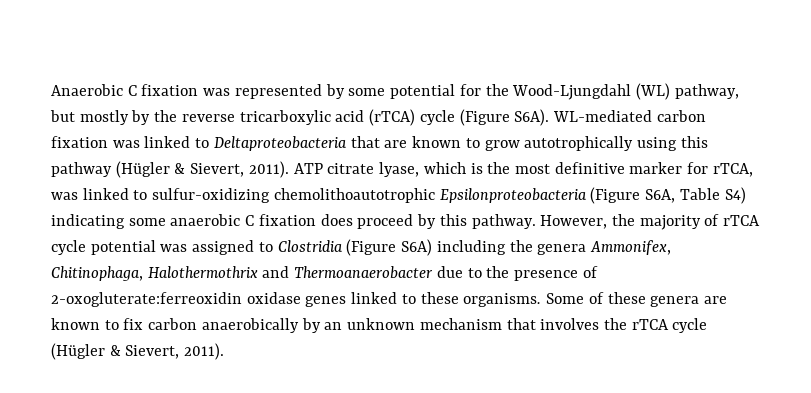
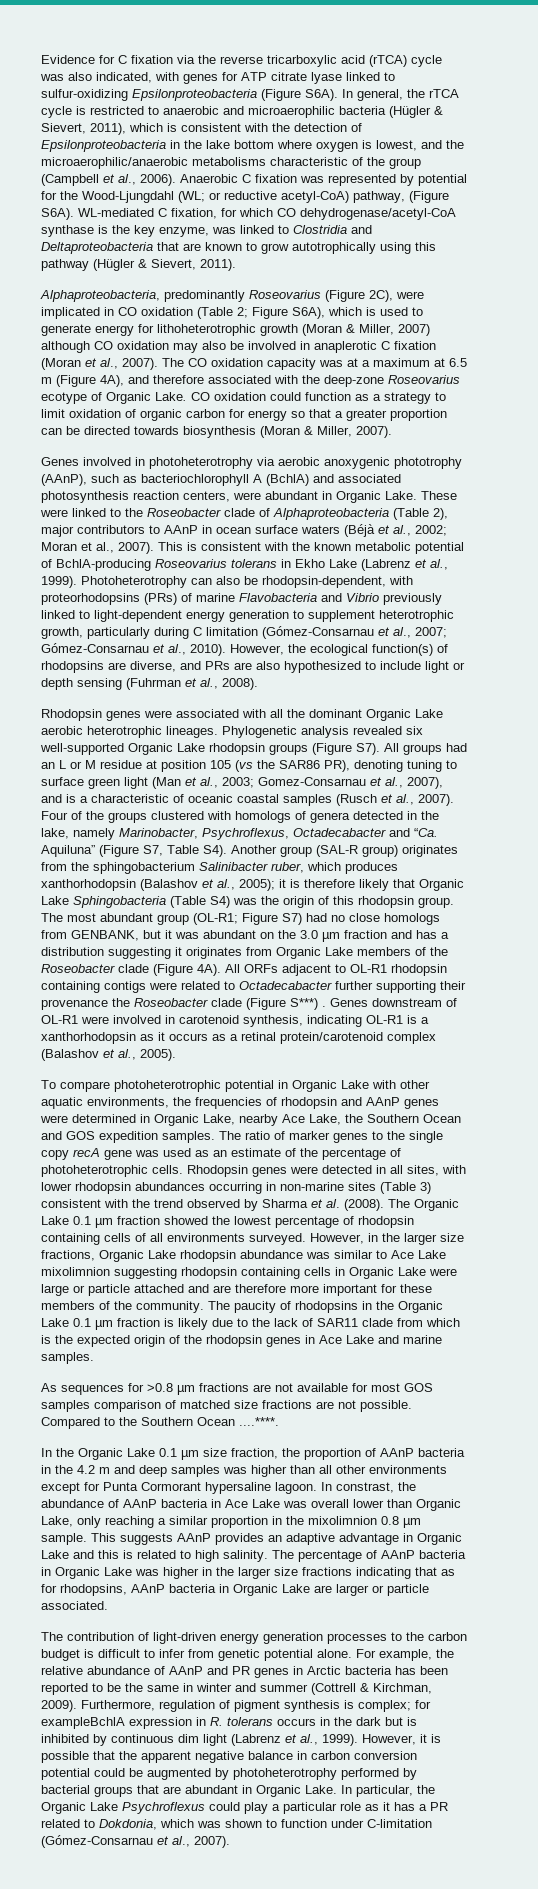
(51, 90) none -> [41,55,442,67] [40,72,395,84] [41,89,459,101] [41,106,443,118] [41,123,362,135] [41,140,464,152] [41,157,421,169] [41,174,176,186] Evidence for C fixation via the reverse tricarboxylic acid (rTCA) cycle was also indicated, with genes for ATP citrate lyase linked to sulfur-oxidizing Epsilonproteobacteria (Figure S6A). In general, the rTCA cycle is restricted to anaerobic and microaerophilic bacteria (Hügler & Sievert, 2011), which is consistent with the detection of Epsilonproteobacteria in the lake bottom where oxygen is lowest, and the microaerophilic/anaerobic metabolisms characteristic of the group (Campbell et al., 2006).
[348,88,386,96] some -> (414, 180) none
[635,83,739,100] [50,109,706,126] [51,136,210,148] (WL) pathway, but mostly by the reverse tricarboxylic acid (rTCA) cycle (Figure S6A). WL-mediated carbon fixation was linked to -> [178,191,449,203] [41,208,456,220] [41,225,372,237] (WL; or reductive acetyl-CoA) pathway, (Figure S6A). WL-mediated C fixation, for which CO dehydrogenase/acetyl-CoA synthase is the key enzyme, was linked to Clostridia and
[293,162,753,177] [51,187,746,204] [51,214,761,230] [51,239,671,256] [51,266,598,281] [51,292,727,307] [51,318,708,333] [51,343,225,360] ATP citrate lyase, which is the most definitive marker for rTCA, was linked to sulfur-oxidizing chemolithoautotrophic Epsilonproteobacteria (Figure S6A, Table S4) indicating some anaerobic C fixation does proceed by this pathway. However, the majority of rTCA cycle potential was assigned to Clostridia (Figure S6A) including the genera Ammonifex, Chitinophaga, Halothermothrix and Thermoanaerobacter due to the presence of 2-oxogluterate:ferreoxidin oxidase genes linked to these organisms. Some of these genera are known to fix carbon anaerobically by an unknown mechanism that involves the rTCA cycle (Hügler & Sievert, 2011). -> [40,290,424,302] [41,307,423,319] [41,324,430,336] [41,341,436,353] [41,358,467,370] [41,375,460,387] [41,392,446,404] [41,409,447,421] [41,426,392,438] [41,457,462,469] [41,474,401,486] [41,491,457,503] [40,508,448,520] [41,524,447,537] [41,542,464,554] [41,559,448,571] [41,576,413,588] [41,593,442,605] [41,610,454,622] [41,626,447,639] [41,643,448,656] [41,661,465,673] [41,678,258,690] [41,709,443,721] [41,726,423,738] [40,743,467,755] [41,760,457,772] [41,777,443,789] [41,794,454,806] [41,811,439,823] [41,828,438,840] [41,845,458,857] [41,862,398,874] [41,879,464,891] [41,896,454,908] [41,913,440,925] [41,930,449,942] [41,947,448,959] [41,964,447,976] [41,981,466,993] [41,998,457,1010] [41,1015,429,1027] [41,1032,436,1044] [41,1049,176,1061] [41,1080,430,1092] [41,1097,439,1109] [40,1114,461,1126] [41,1131,443,1143] [41,1148,401,1160] [41,1165,466,1177] [41,1182,431,1194] [41,1199,459,1211] [41,1216,414,1228] [41,1233,464,1245] [41,1250,446,1262] [41,1267,457,1279] [41,1284,432,1296] [41,1301,443,1313] [41,1318,460,1330] [41,1335,442,1347] [41,1352,94,1364] [41,1383,433,1395] [41,1400,412,1412] [41,1417,279,1429] [41,1448,465,1460] [41,1465,447,1477] [41,1482,416,1494] [41,1499,461,1511] [41,1516,421,1528] [41,1533,462,1545] [41,1550,466,1562] [41,1567,455,1579] [41,1584,429,1596] [41,1601,108,1610] [41,1632,467,1644] [41,1649,454,1661] [41,1666,448,1678] [41,1683,432,1695] [41,1700,431,1712] [41,1717,417,1729] [41,1734,441,1746] [41,1751,417,1763] [41,1768,417,1780] [41,1785,435,1797] [41,1802,448,1814] [41,1819,432,1830] [41,1835,230,1848] // Alphaproteobacteria, predominantly Roseovarius (Figure 2C), were implicated in CO oxidation (Table 2; Figure S6A), which is used to generate energy for lithoheterotrophic growth (Moran & Miller, 2007) although CO oxidation may also be involved in anaplerotic C fixation (Moran et al., 2007). The CO oxidation capacity was at a maximum at 6.5 m (Figure 4A), and therefore associated with the deep-zone Roseovarius ecotype of Organic Lake. CO oxidation could function as a strategy to limit oxidation of organic carbon for energy so that a greater proportion can be directed towards biosynthesis (Moran & Miller, 2007). // Genes involved in photoheterotrophy via aerobic anoxygenic phototrophy (AAnP), such as bacteriochlorophyll A (BchlA) and associated photosynthesis reaction centers, were abundant in Organic Lake. These were linked to the Roseobacter clade of Alphaproteobacteria (Table 2), major contributors to AAnP in ocean surface waters (Béjà et al., 2002; Moran et al., 2007). This is consistent with the known metabolic potential of BchlA-producing Roseovarius tolerans in Ekho Lake (Labrenz et al., 1999). Photoheterotrophy can also be rhodopsin-dependent, with proteorhodopsins (PRs) of marine Flavobacteria and Vibrio previously linked to light-dependent energy generation to supplement heterotrophic growth, particularly during C limitation (Gómez-Consarnau et al., 2007; Gómez-Consarnau et al., 2010). However, the ecological function(s) of rhodopsins are diverse, and PRs are also hypothesized to include light or depth sensing (Fuhrman et al., 2008). // Rhodopsin genes were associated with all the dominant Organic Lake aerobic heterotrophic lineages. Phylogenetic analysis revealed six well-supported Organic Lake rhodopsin groups (Figure S7). All groups had an L or M residue at position 105 (vs the SAR86 PR), denoting tuning to surface green light (Man et al., 2003; Gomez-Consarnau et al., 2007), and is a characteristic of oceanic coastal samples (Rusch et al., 2007). Four of the groups clustered with homologs of genera detected in the lake, namely Marinobacter, Psychroflexus, Octadecabacter and “Ca. Aquiluna” (Figure S7, Table S4). Another group (SAL-R group) originates from the sphingobacterium Salinibacter ruber, which produces xanthorhodopsin (Balashov et al., 2005); it is therefore likely that Organic Lake Sphingobacteria (Table S4) was the origin of this rhodopsin group. The most abundant group (OL-R1; Figure S7) had no close homologs from GENBANK, but it was abundant on the 3.0 µm fraction and has a distribution suggesting it originates from Organic Lake members of the Roseobacter clade (Figure 4A). All ORFs adjacent to OL-R1 rhodopsin containing contigs were related to Octadecabacter further supporting their provenance the Roseobacter clade (Figure S***) . Genes downstream of OL-R1 were involved in carotenoid synthesis, indicating OL-R1 is a xanthorhodopsin as it occurs as a retinal protein/carotenoid complex (Balashov et al., 2005). // To compare photoheterotrophic potential in Organic Lake with other aquatic environments, the frequencies of rhodopsin and AAnP genes were determined in Organic Lake, nearby Ace Lake, the Southern Ocean and GOS expedition samples. The ratio of marker genes to the single copy recA gene was used as an estimate of the percentage of photoheterotrophic cells. Rhodopsin genes were detected in all sites, with lower rhodopsin abundances occurring in non-marine sites (Table 3) consistent with the trend observed by Sharma et al. (2008). The Organic Lake 0.1 µm fraction showed the lowest percentage of rhodopsin containing cells of all environments surveyed. However, in the larger size fractions, Organic Lake rhodopsin abundance was similar to Ace Lake mixolimnion suggesting rhodopsin containing cells in Organic Lake were large or particle attached and are therefore more important for these members of the community. The paucity of rhodopsins in the Organic Lake 0.1 µm fraction is likely due to the lack of SAR11 clade from which is the expected origin of the rhodopsin genes in Ace Lake and marine samples. // As sequences for >0.8 µm fractions are not available for most GOS samples comparison of matched size fractions are not possible. Compared to the Southern Ocean ....****. // In the Organic Lake 0.1 µm size fraction, the proportion of AAnP bacteria in the 4.2 m and deep samples was higher than all other environments except for Punta Cormorant hypersaline lagoon. In constrast, the abundance of AAnP bacteria in Ace Lake was overall lower than Organic Lake, only reaching a similar proportion in the mixolimnion 0.8 µm sample. This suggests AAnP provides an adaptive advantage in Organic Lake and this is related to high salinity. The percentage of AAnP bacteria in Organic Lake was higher in the larger size fractions indicating that as for rhodopsins, AAnP bacteria in Organic Lake are larger or particle associated. // The contribution of light-driven energy generation processes to the carbon budget is difficult to infer from genetic potential alone. For example, the relative abundance of AAnP and PR genes in Arctic bacteria has been reported to be the same in winter and summer (Cottrell & Kirchman, 2009). Furthermore, regulation of pigment synthesis is complex; for exampleBchlA expression in R. tolerans occurs in the dark but is inhibited by continuous dim light (Labrenz et al., 1999). However, it is possible that the apparent negative balance in carbon conversion potential could be augmented by photoheterotrophy performed by bacterial groups that are abundant in Organic Lake. In particular, the Organic Lake Psychroflexus could play a particular role as it has a PR related to Dokdonia, which was shown to function under C-limitation (Gómez-Consarnau et al., 2007).

